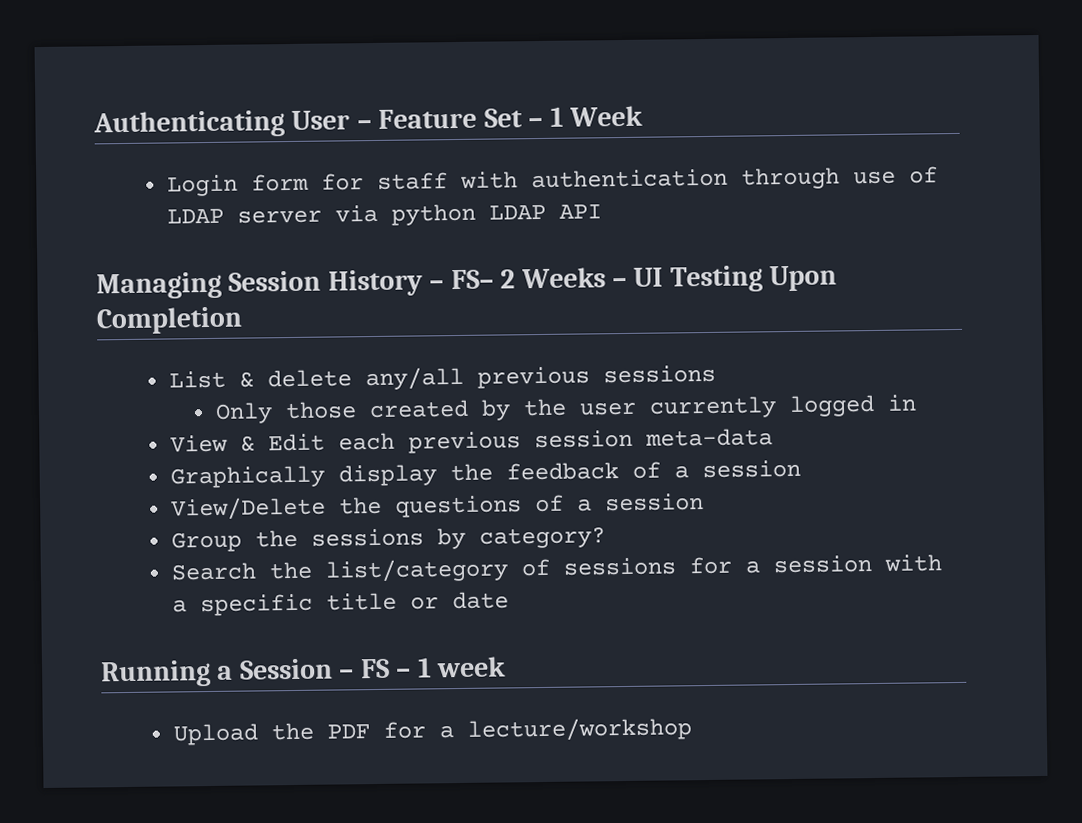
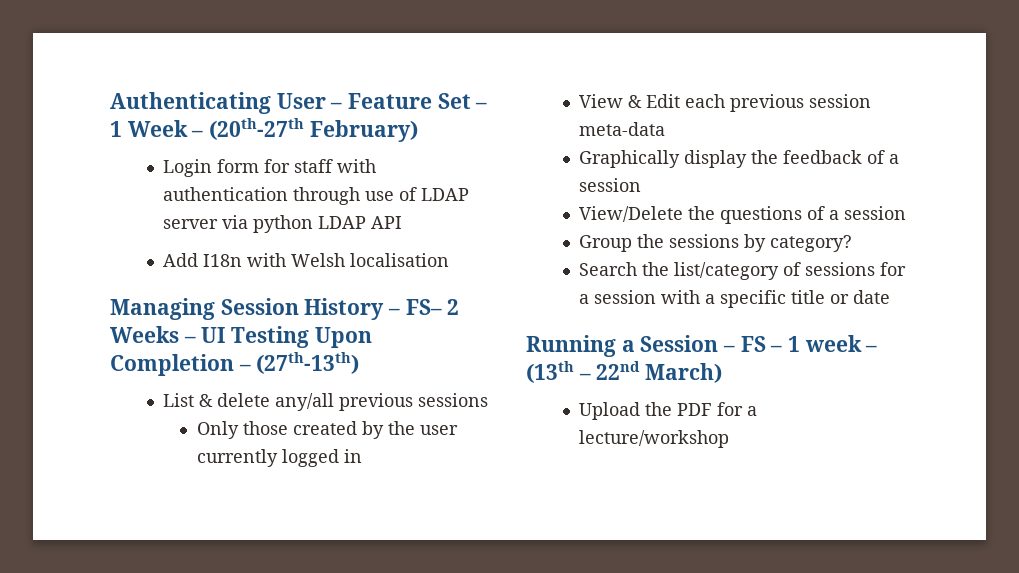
(643, 116) none -> [191,118,418,142] – (20th-27th February)
(603, 211) none -> [163,253,450,267] // Add I18n with Welsh localisation
(243, 320) none -> [238,352,360,374] – (27th-13th)
(506, 667) none -> [865,345,878,352] [526,361,723,383] – (13th – 22nd March)

